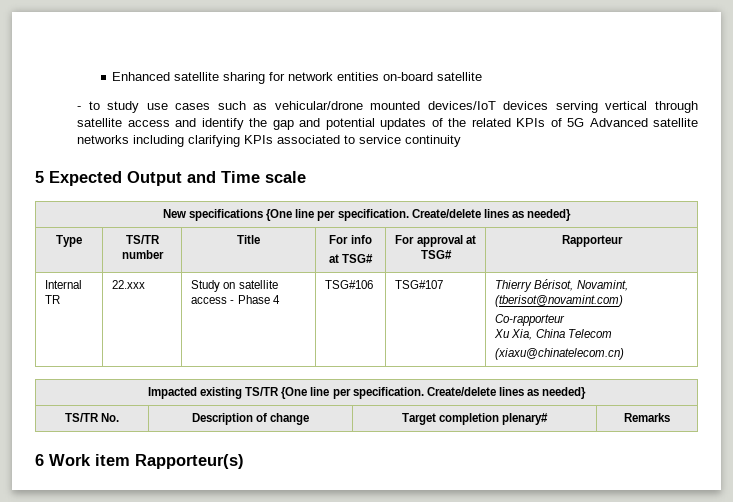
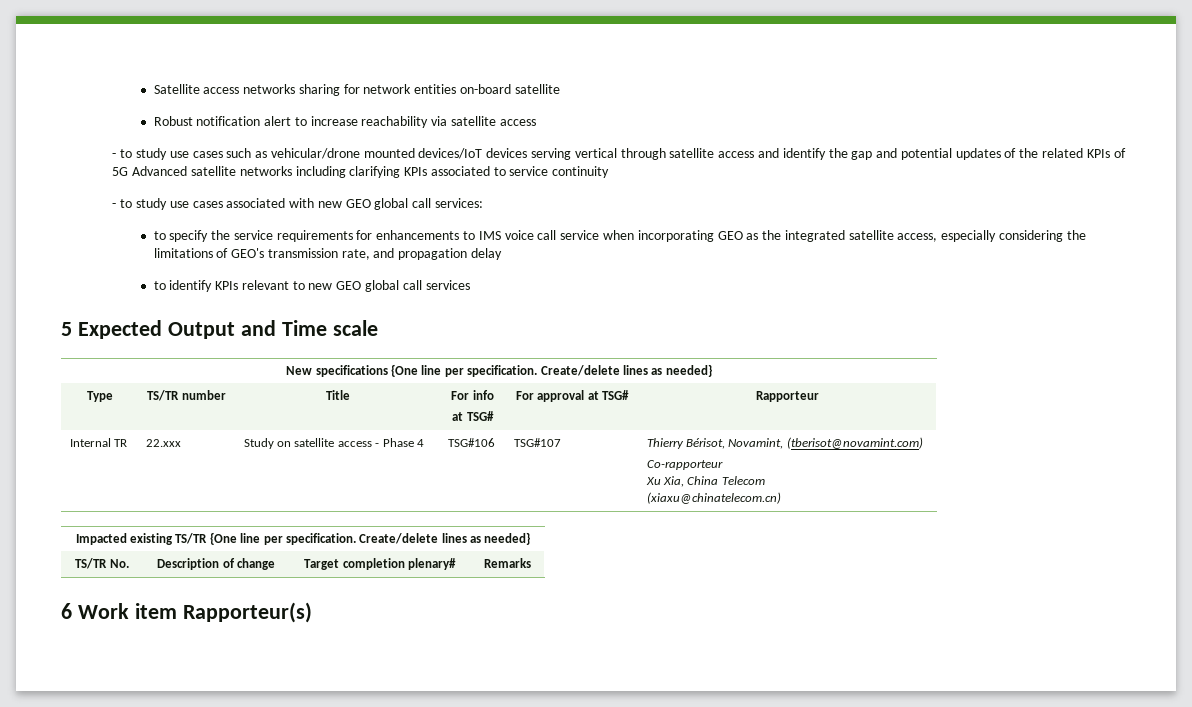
[112,72,220,81] Enhanced satellite -> [153,84,296,94] Satellite access networks
(483, 76) none -> [153,116,536,128] // Robust notification alert to increase reachability via satellite access
(462, 141) none -> [112,198,484,210] [153,230,1086,242] [153,248,503,260] [153,280,470,292] // - to study use cases associated with new GEO global call services: // to specify the service requirements for enhancements to IMS voice call service when incorporating GEO as the integrated satellite access, especially considering the limitations of GEO's transmission rate, and propagation delay // to identify KPIs relevant to new GEO global call services

